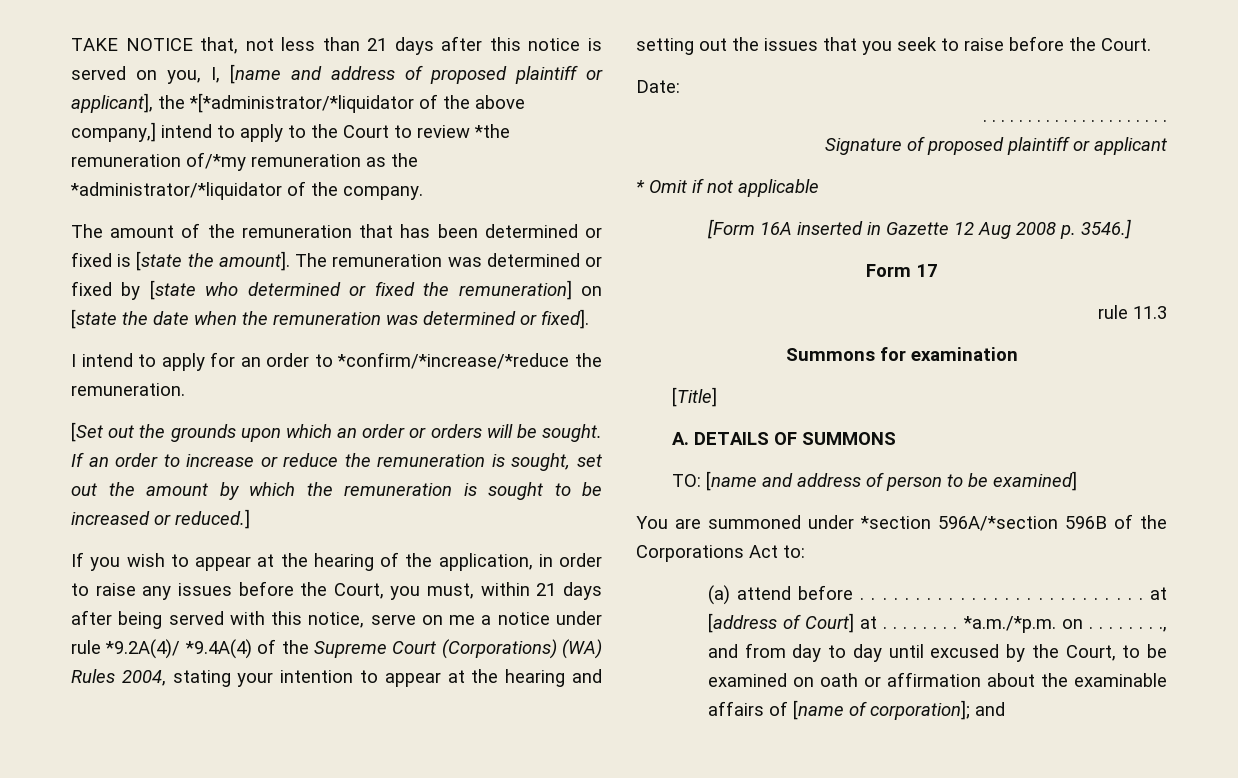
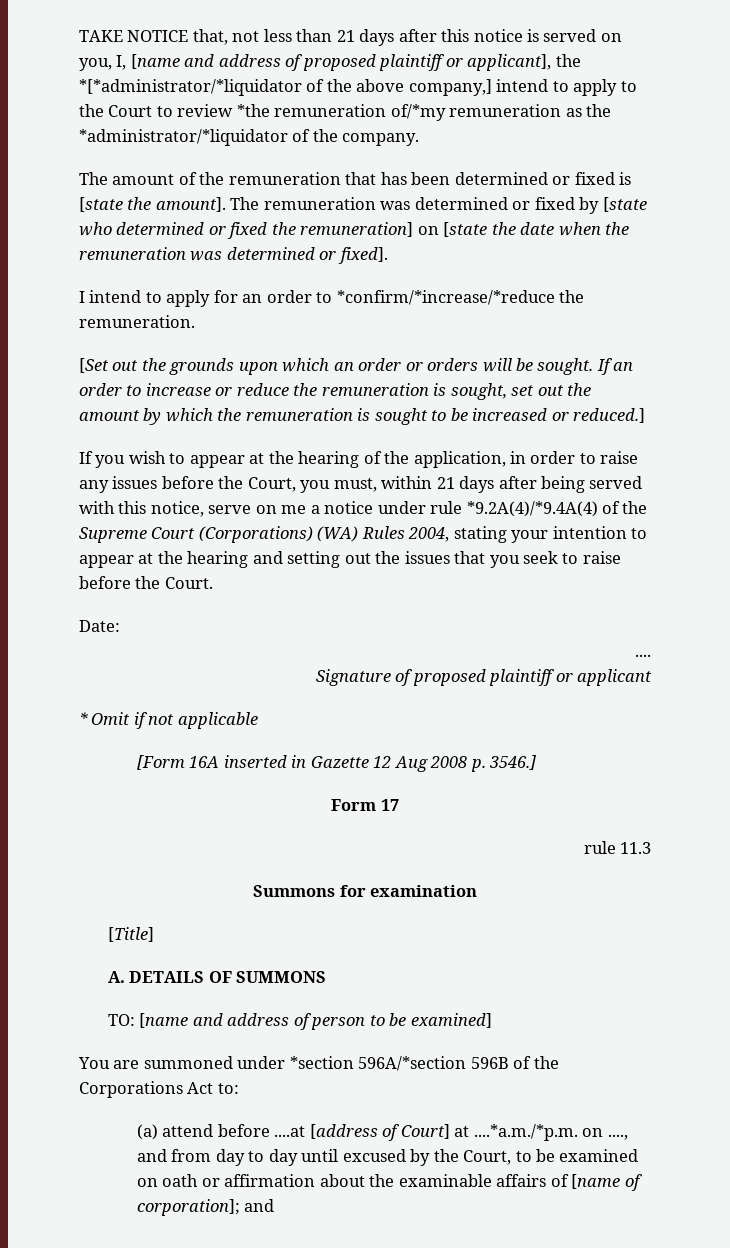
[105,639,252,659] *9.2A(4)/ *9.4A(4) -> [466,501,598,517] *9.2A(4)/*9.4A(4)
[983,119,1167,122] . . . . . . . . . . . . . . . . . . . . . -> [635,654,651,657] ....
[860,587,1167,600] [707,613,1167,633] . . . . . . . . . . . . . . . . . . . . . . . . . . at [address of Court] at . . . . . . . . *a.m./*p.m. on . . . . . . . ., -> [274,1124,628,1141] ....at [address of Court] at ....*a.m./*p.m. on ....,

